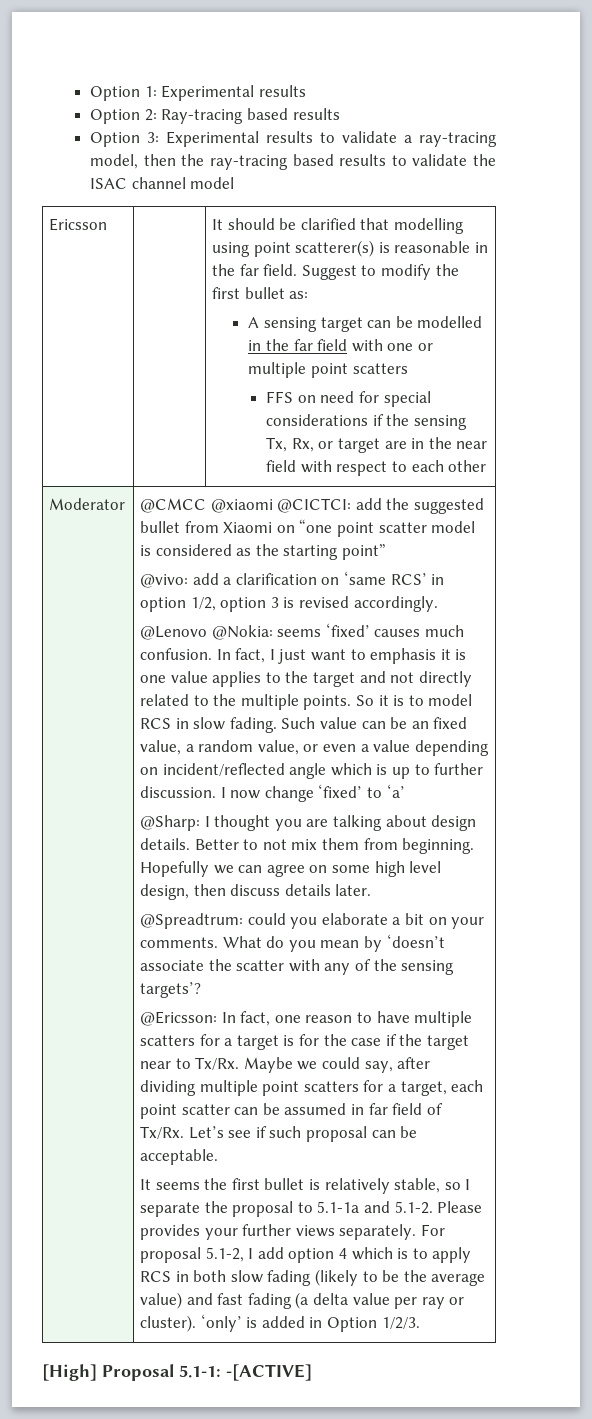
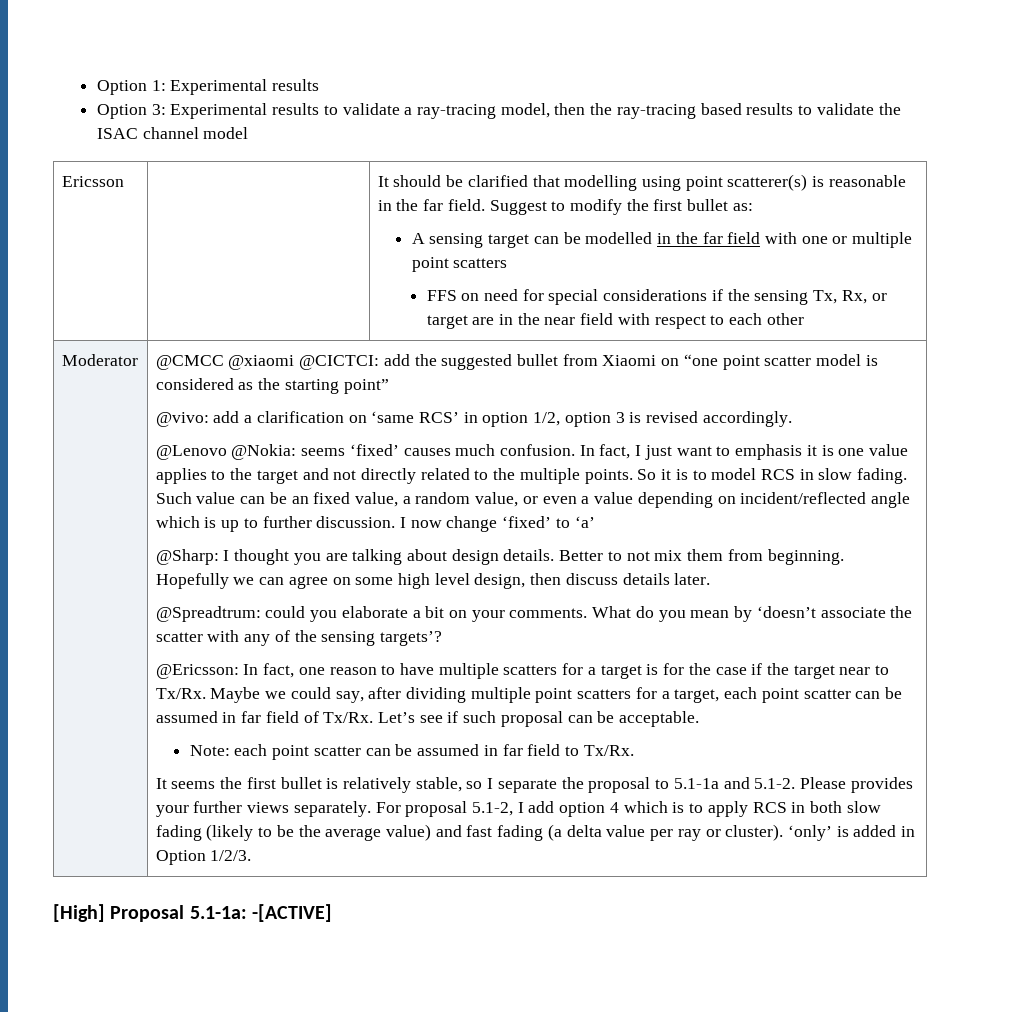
[90,108,340,124] // Option 2: Ray-tracing based results -> (320, 85) none
(219, 1157) none -> [189,744,634,760] // Note: each point scatter can be assumed in far field to Tx/Rx.
[179,1365,221,1378] 5.1-1: -> [189,906,247,919] 5.1-1a:

